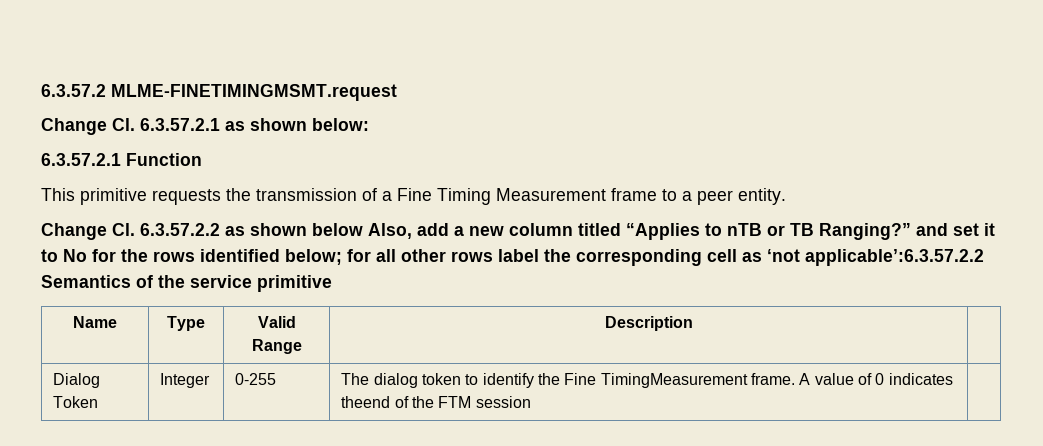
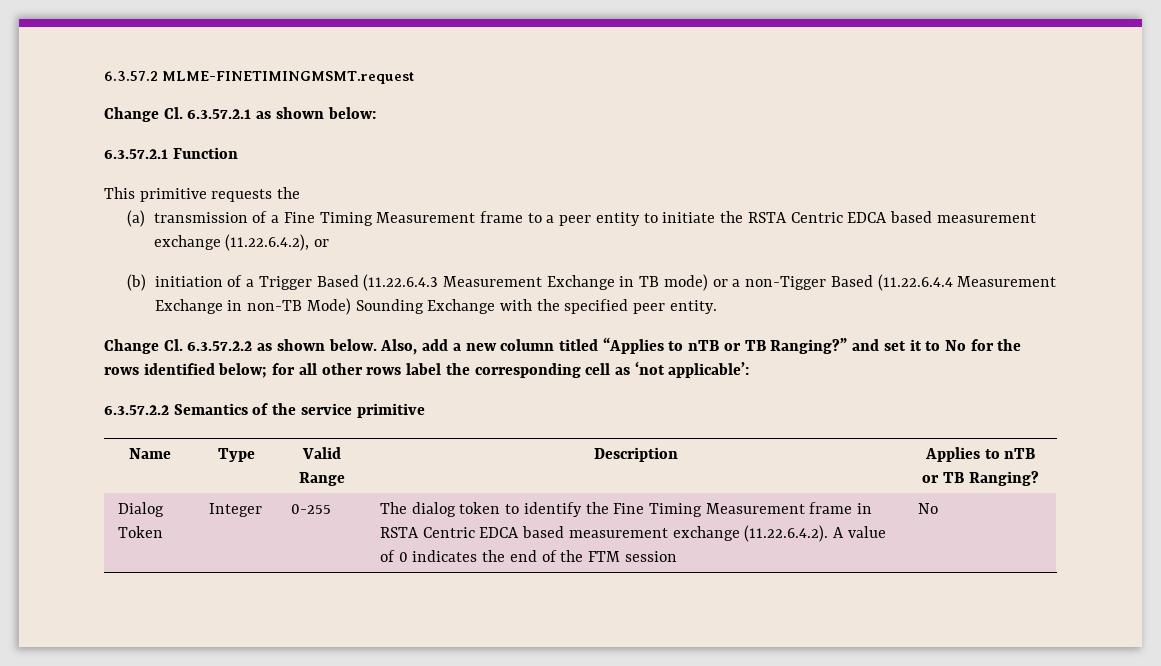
(251, 194) none -> [126,210,145,227] // (a)
(733, 197) none -> [595,211,1036,226] [153,234,330,251] [126,274,1057,291] [154,298,666,315] entity to initiate the RSTA Centric EDCA based measurement exchange (11.22.6.4.2), or // (b) initiation of a Trigger Based (11.22.6.4.3 Measurement Exchange in TB mode) or a non-Tigger Based (11.22.6.4.4 Measurement Exchange in non-TB Mode) Sounding Exchange with the specified peer
[312,223,363,236] below -> [328,339,377,351] below.
[805,249,984,266] applicable’:6.3.57.2.2 -> [668,362,750,378] [104,405,169,415] applicable’: // 6.3.57.2.2
(693, 323) none -> [924,447,1036,462] [922,471,1039,486] Applies to nTB or TB Ranging?
[600,373,795,388] TimingMeasurement frame. -> [648,502,873,517] [379,525,829,542] Timing Measurement frame in RSTA Centric EDCA based measurement exchange (11.22.6.4.2).
[341,396,391,408] theend -> [482,550,537,562] the end
(531, 402) none -> [917,503,938,514] No

